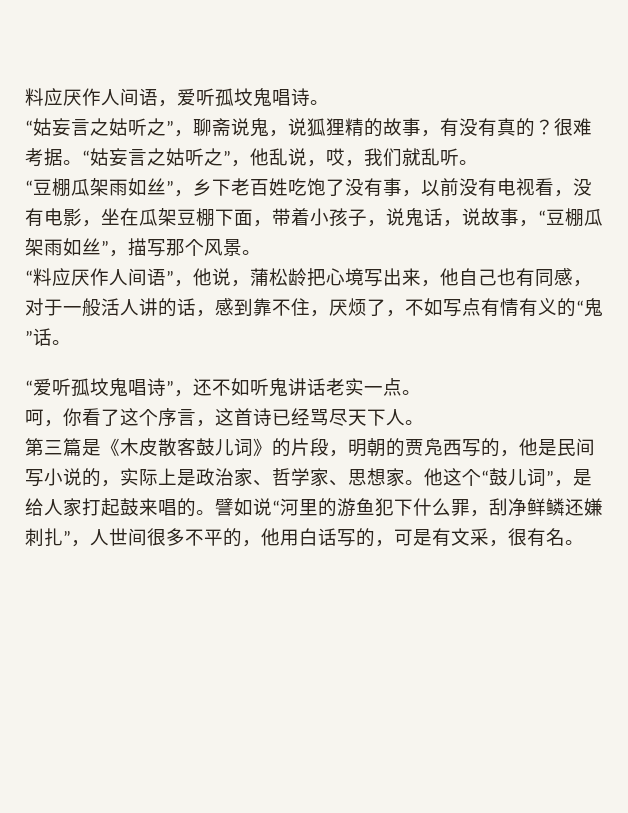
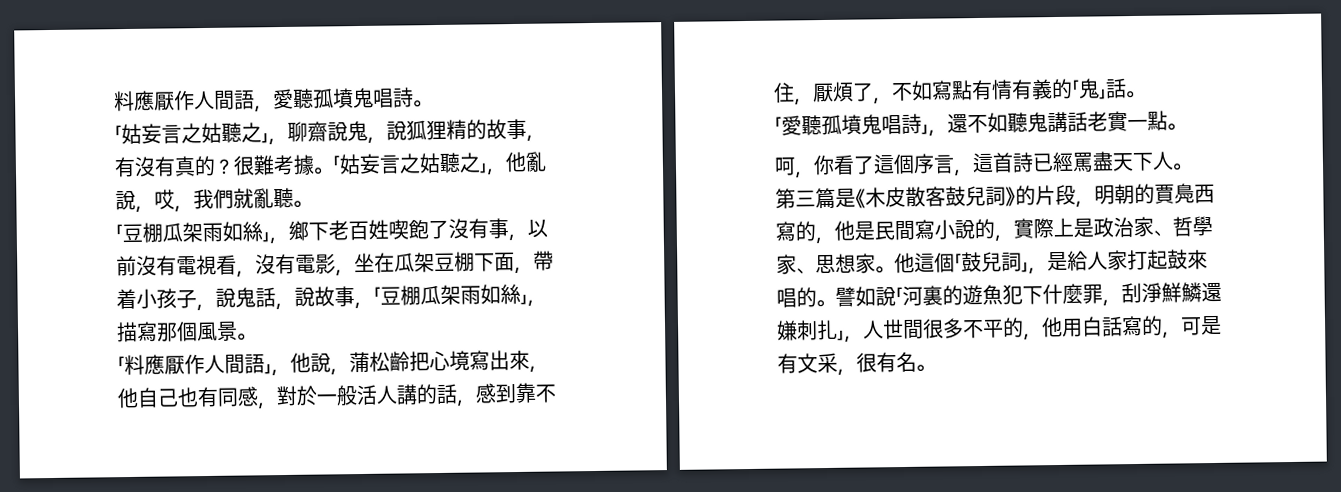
[25,88,329,107] [25,118,307,137] 料应厌作人间语，爱听孤坟鬼唱诗。 // “姑妄言之姑听之”，聊斋说鬼，说 -> [113,87,433,113] [114,120,407,146] 料應厭作人間語，愛聽孤墳鬼唱詩。 // 「姑妄言之姑聽之」，聊齋說鬼，說
[459,118,478,136] 没 -> [134,156,156,177] 沒
[573,118,592,136] [25,148,478,167] [25,178,592,197] [25,208,63,227] 难考据。“姑妄言之姑听之”，他乱说，哎，我们就乱听。 // “豆棚瓜架雨如丝”，乡下老百姓吃饱了没有事，以前没有电视看，没有电 -> [253,151,547,176] [115,187,313,213] [115,218,548,245] [116,253,316,278] 難考據。「姑妄言之姑聽之」，他亂說，哎，我們就亂聽。 // 「豆棚瓜架雨如絲」，鄉下老百姓喫飽了沒有事，以前沒有電視看，沒有電
[272,208,291,226] 带 -> [533,250,554,271] 帶
[386,208,603,227] [25,238,261,257] [25,268,421,287] 说鬼话，说故事，“豆棚瓜架雨如丝”，描写那个风景。 // “料应厌作人间语”，他说，蒲松龄把心境写出来 -> [215,283,547,311] [116,321,257,343] [117,349,530,377] 說鬼話，說故事，「豆棚瓜架雨如絲」，描寫那個風景。 // 「料應厭作人間語」，他說，蒲松齡把心境寫出來
[25,298,63,316] 对于 -> [276,385,318,407] 對於
[139,298,196,317] 讲的话 -> [396,383,458,405] 講的話
[329,298,367,316] 厌烦 -> [812,81,854,103] 厭煩
[443,298,603,317] [25,328,71,346] [25,378,421,397] [25,408,348,427] 写点有情有义的“鬼”话。 // “爱听孤坟鬼唱诗”，还不如听鬼讲话老实一点。 // 呵，你看了这个序言，这首诗已经骂尽 -> [931,78,1146,101] [774,110,1187,137] [774,151,1114,179] 寫點有情有義的「鬼」話。 // 「愛聽孤墳鬼唱詩」，還不如聽鬼講話老實一點。 // 呵，你看了這個序言，這首詩已經罵盡
[215,438,253,456] 儿词 -> [965,185,1006,207] 兒詞
[405,438,481,457] 贾凫西写 -> [1154,183,1215,204] [775,221,796,242] 賈鳧西寫
[576,438,595,456] [25,468,158,487] 间写小说的，实际 -> [894,218,1054,242] 間寫小說的，實際
[291,468,310,486] 学 -> [1192,215,1213,237] 學
[443,468,592,487] [25,498,44,516] 这个“鼓儿词”，是给 -> [914,250,1088,275] 這個「鼓兒詞」，是給
[139,498,158,516] 来 -> [1187,249,1208,270] 來
[253,498,603,517] [25,528,147,547] 说“河里的游鱼犯下什么罪，刮净鲜鳞还嫌刺扎”，人世间 -> [875,281,1222,307] [776,319,924,343] 說「河裏的遊魚犯下什麼罪，刮淨鮮鱗還嫌刺扎」，人世間
[318,528,356,547] 话写 -> [1101,315,1143,337] 話寫

